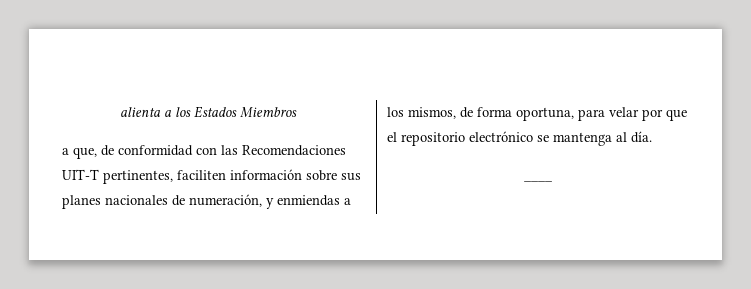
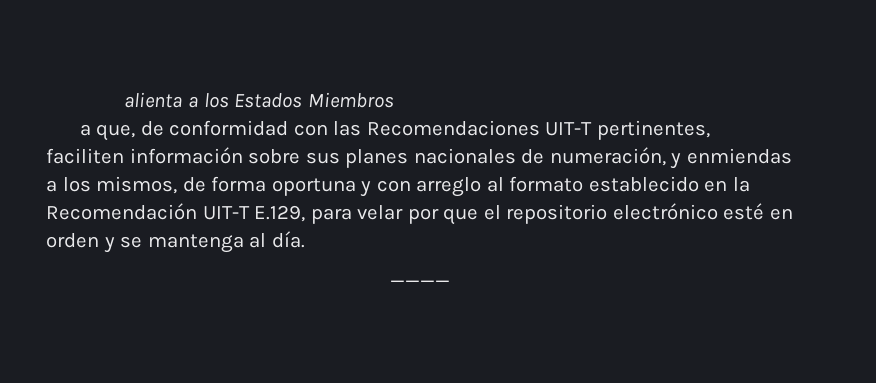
[516,107,574,121] oportuna, -> [271,176,750,197] [46,203,306,222] oportuna y con arreglo al formato establecido en la Recomendación UIT-T E.129,
(533, 136) none -> [723,203,793,220] [46,233,115,253] esté en orden y

